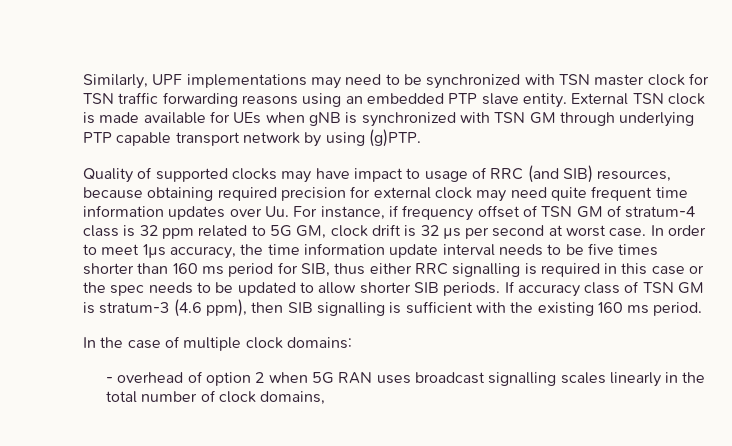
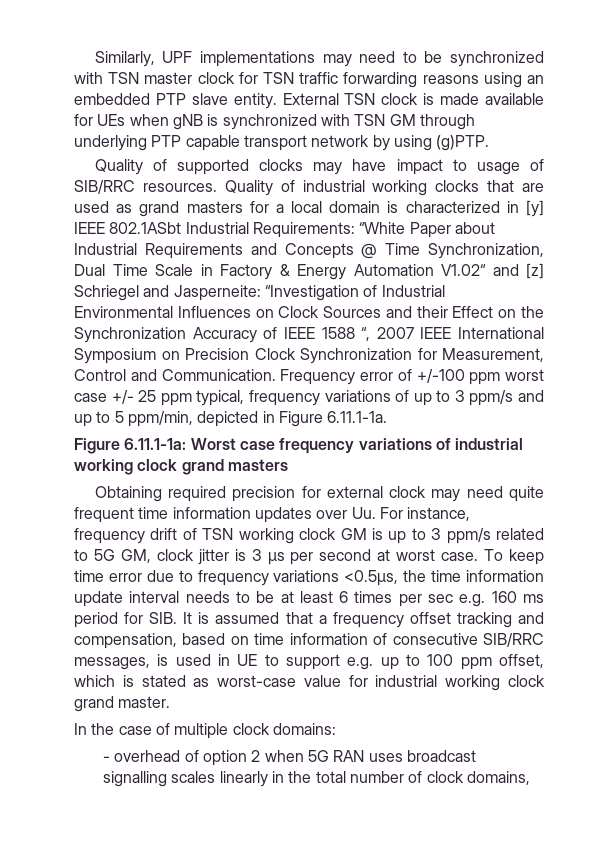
[490,165,672,183] [83,187,214,201] RRC (and SIB) resources, because obtaining -> [74,180,544,196] [74,200,544,217] [74,222,495,238] [74,243,544,259] [74,263,544,280] [74,285,445,301] [74,306,544,318] [74,327,544,343] [74,348,544,364] [74,369,544,385] [74,390,544,406] [74,411,388,427] [74,438,524,454] [74,459,288,475] [94,486,162,502] SIB/RRC resources. Quality of industrial working clocks that are used as grand masters for a local domain is characterized in [y] IEEE 802.1ASbt Industrial Requirements: “White Paper about Industrial Requirements and Concepts @ Time Synchronization, Dual Time Scale in Factory & Energy Automation V1.02“ and [z] Schriegel and Jasperneite: “Investigation of Industrial Environmental Influences on Clock Sources and their Effect on the Synchronization Accuracy of IEEE 1588 “, 2007 IEEE International Symposium on Precision Clock Synchronization for Measurement, Control and Communication. Frequency error of +/-100 ppm worst case +/- 25 ppm typical, frequency variations of up to 3 ppm/s and up to 5 ppm/min, depicted in Figure 6.11.1-1a. // Figure 6.11.1-1a: Worst case frequency variations of industrial working clock grand masters // Obtaining
[388,205,696,221] [83,225,194,239] if frequency offset of TSN GM of stratum-4 class is 32 ppm -> [74,528,491,544] frequency drift of TSN working clock GM is up to 3 ppm/s
[371,224,439,237] drift is 32 -> [197,549,262,565] jitter is 3
[650,225,707,236] [83,244,236,259] In order to meet 1µs accuracy, -> [484,549,544,565] [74,570,399,586] To keep time error due to frequency variations <0.5µs,
[587,243,659,256] [83,262,705,277] [83,281,705,297] [83,299,703,317] five times shorter than 160 ms period for SIB, thus either RRC signalling is required in this case or the spec needs to be updated to allow shorter SIB periods. If accuracy class of TSN GM is stratum-3 (4.6 ppm), then SIB signalling is sufficient with the existing 160 ms period. -> [280,591,545,607] [74,612,544,628] [74,633,544,649] [74,654,544,670] [74,675,545,691] [74,696,171,712] at least 6 times per sec e.g. 160 ms period for SIB. It is assumed that a frequency offset tracking and compensation, based on time information of consecutive SIB/RRC messages, is used in UE to support e.g. up to 100 ppm offset, which is stated as worst-case value for industrial working clock grand master.

